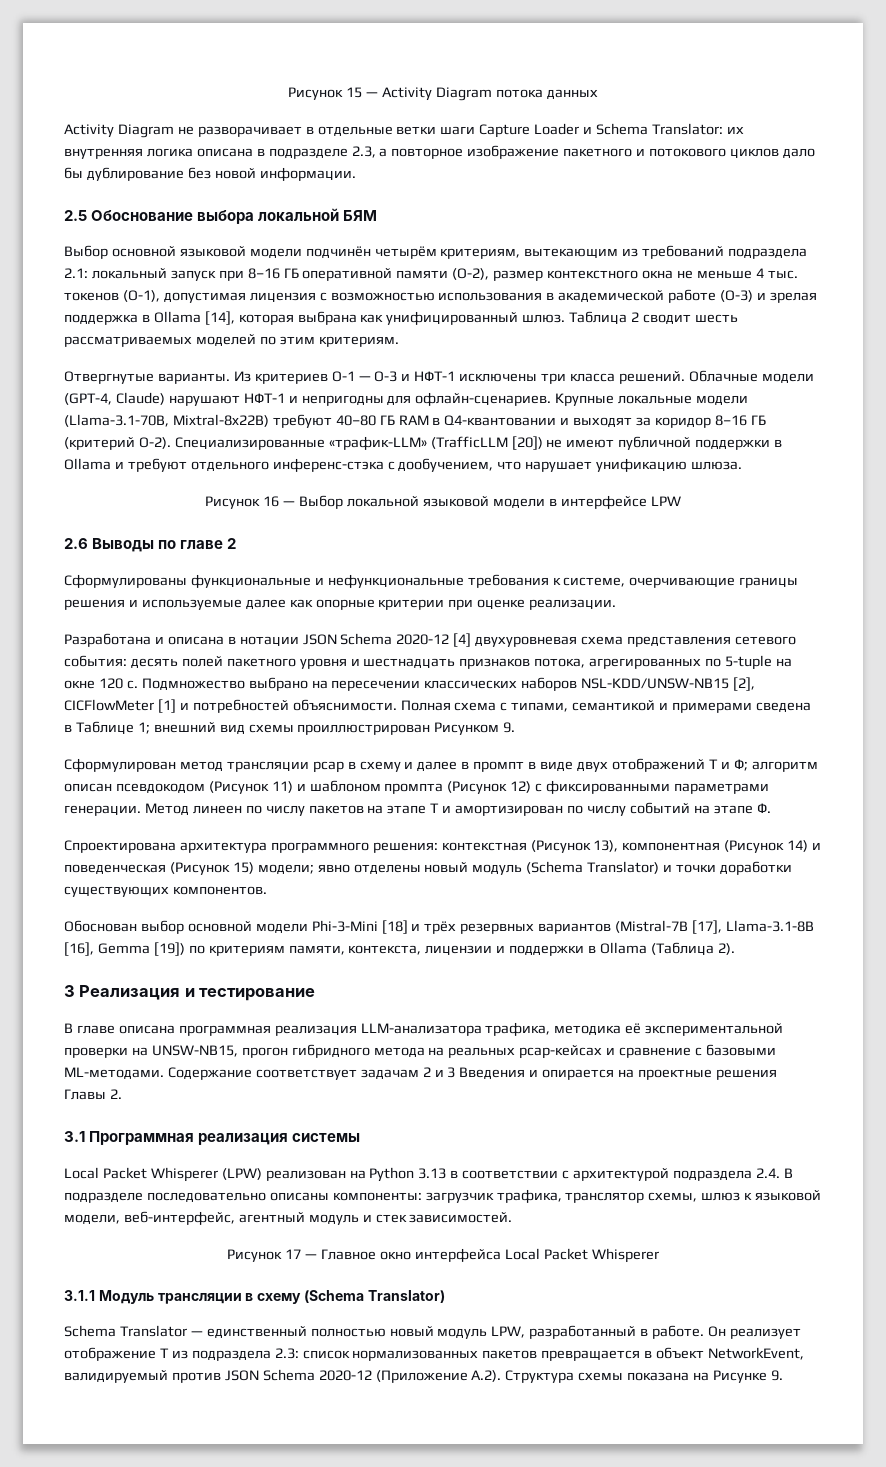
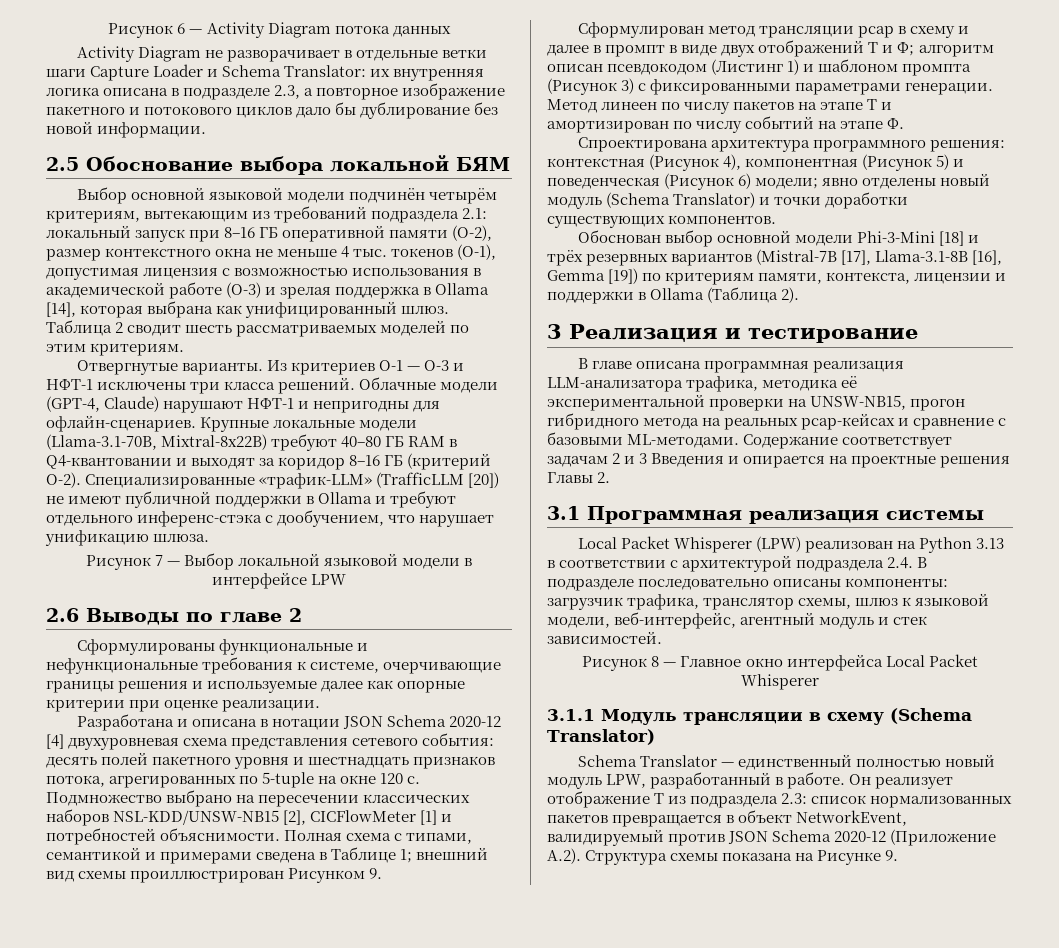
[288,87,363,100] Рисунок 15 -> [108,23,186,38] Рисунок 6
[263,496,280,507] 16 -> [154,555,163,566] 7
[208,781,293,794] (Рисунок 11) -> [711,59,800,75] (Листинг 1)
[510,781,532,793] 12) -> [621,78,635,94] 3)
[593,840,619,852] 13), -> [723,154,742,170] 4),
[787,840,809,852] 14) -> [936,154,950,170] 5)
[232,862,254,874] 15) -> [738,173,752,189] 6)
[285,1249,302,1259] 17 -> [651,656,660,667] 8

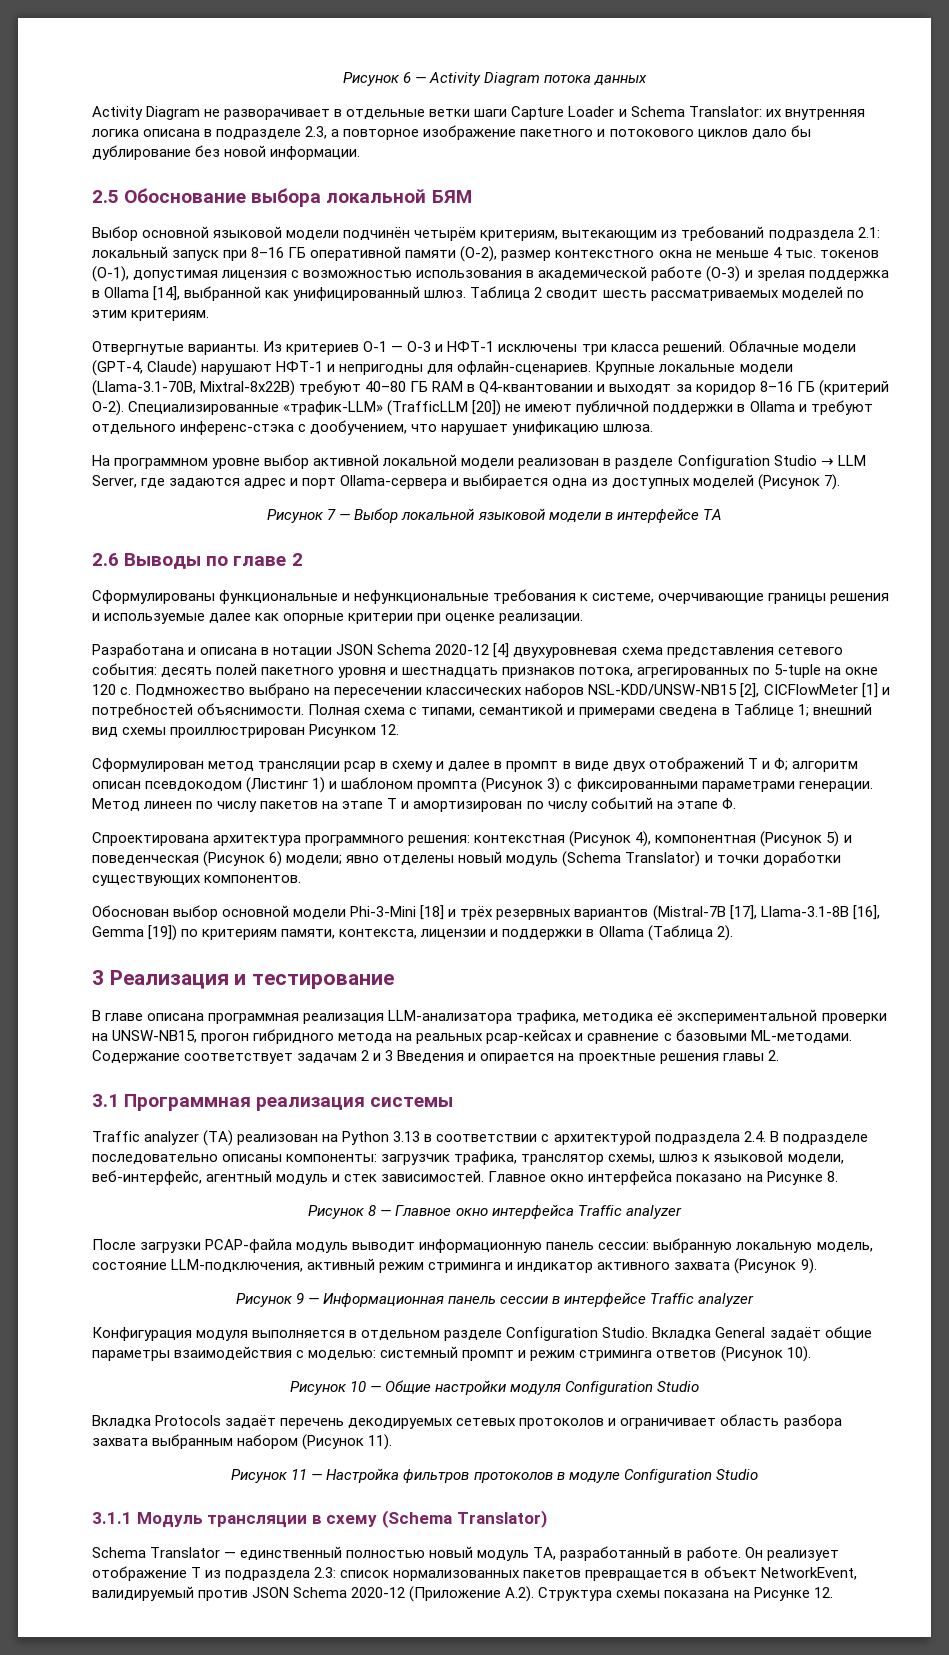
[80,301,214,318] которая выбрана -> [184,286,262,301] выбранной
(210, 538) none -> [92,454,866,469] [92,474,840,490] // На программном уровне выбор активной локальной модели реализован в разделе Configuration Studio → LLM Server, где задаются адрес и порт Ollama-сервера и выбирается одна из доступных моделей (Рисунок 7).
[311,574,347,585] LPW -> [702,509,722,520] TA
[369,868,383,879] 9. -> [380,724,400,735] 12.
[547,472,593,483] Главы -> [722,1053,764,1061] главы
[577,536,802,553] Local Packet Whisperer (LPW) -> [92,1130,234,1146] Traffic analyzer (TA)
(662, 637) none -> [488,1170,838,1185] Главное окно интерфейса показано на Рисунке 8.
[885,654,978,667] [741,674,819,690] Local Packet Whisperer -> [577,1205,682,1219] [92,1238,873,1253] [92,1258,817,1274] [235,1292,755,1307] [92,1326,872,1341] [92,1346,811,1362] [289,1380,700,1395] [92,1414,842,1429] [92,1434,393,1450] [231,1468,758,1483] Traffic analyzer // После загрузки PCAP-файла модуль выводит информационную панель сессии: выбранную локальную модель, состояние LLM-подключения, активный режим стриминга и индикатор активного захвата (Рисунок 9). // Рисунок 9 — Информационная панель сессии в интерфейсе Traffic analyzer // Конфигурация модуля выполняется в отдельном разделе Configuration Studio. Вкладка General задаёт общие параметры взаимодействия с моделью: системный промпт и режим стриминга ответов (Рисунок 10). // Рисунок 10 — Общие настройки модуля Configuration Studio // Вкладка Protocols задаёт перечень декодируемых сетевых протоколов и ограничивает область разбора захвата выбранным набором (Рисунок 11). // Рисунок 11 — Настройка фильтров протоколов в модуле Configuration Studio
[606,774,647,788] LPW, -> [533,1547,557,1560] TA,
[885,850,899,861] 9. -> [813,1587,833,1598] 12.

